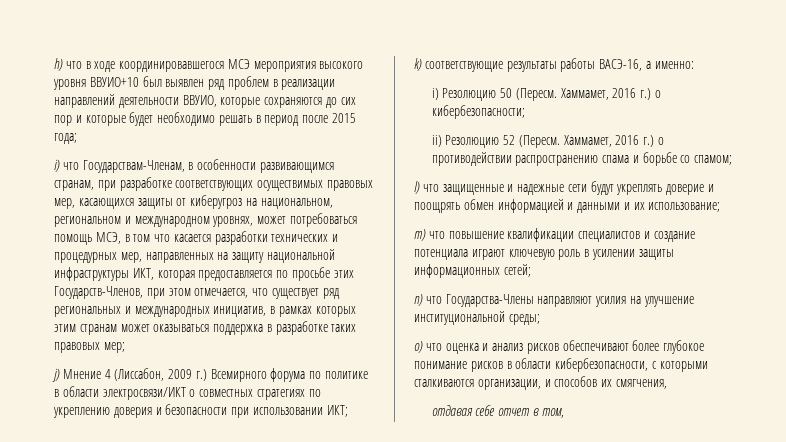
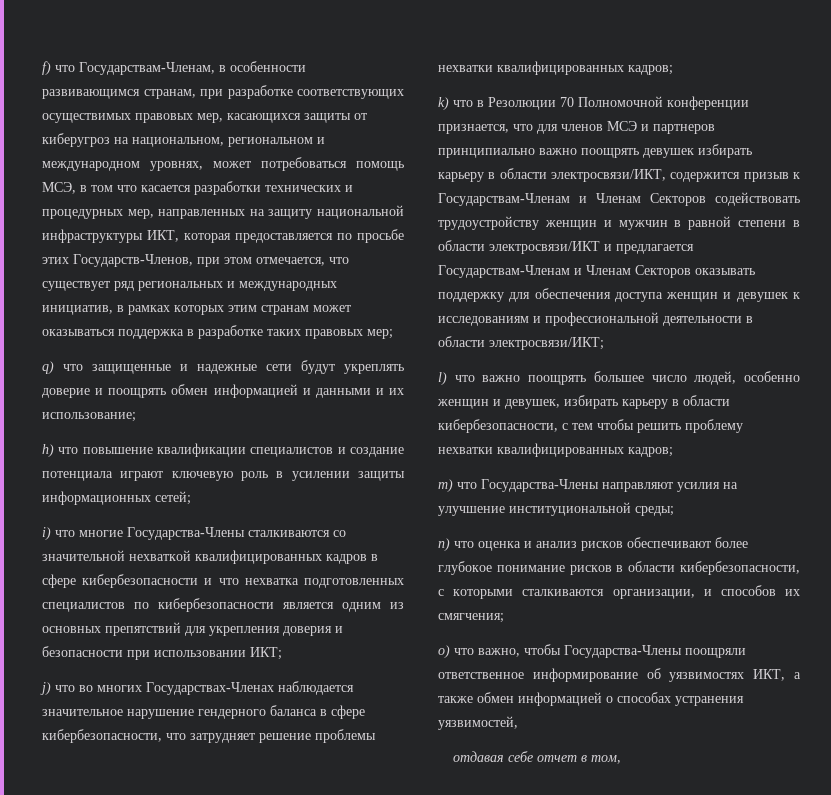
[54,58,364,72] [53,76,336,90] [54,94,356,108] [54,112,357,126] [54,133,77,144] [54,159,60,172] h) что в ходе координировавшегося МСЭ мероприятия высокого уровня ВВУИО+10 был выявлен ряд проблем в реализации направлений деятельности ВВУИО, которые сохраняются до сих пор и которые будет необходимо решать в период после 2015 года; // i) -> [42,61,51,75] f)
[52,368,369,382] [54,386,321,400] [53,404,348,418] [414,58,694,72] [431,88,661,101] [431,105,525,119] [431,135,664,148] [431,152,733,166] [414,181,420,194] j) Мнение 4 (Лиссабон, 2009 г.) Всемирного форума по политике в области электросвязи/ИКТ о совместных стратегиях по укреплению доверия и безопасности при использовании ИКТ; // k) соответствующие результаты работы ВАСЭ-16, а именно: // i) Резолюцию 50 (Пересм. Хаммамет, 2016 г.) о кибербезопасности; // ii) Резолюцию 52 (Пересм. Хаммамет, 2016 г.) о противодействии распространению спама и борьбе со спамом; // l) -> [42,361,54,374] q)
[414,229,426,241] m) -> [42,444,54,457] h)
[414,294,423,306] n) -> [42,527,346,540] [42,550,378,564] [42,574,404,588] [42,598,404,612] [42,622,343,636] [42,646,282,660] [40,681,354,695] [42,705,365,719] [42,729,376,743] [438,61,673,75] [438,96,749,110] [438,121,715,134] [438,144,752,158] [438,168,800,182] [438,192,800,206] [438,216,800,230] [438,240,694,254] [438,265,755,278] [438,288,800,302] [438,312,753,326] [438,336,604,350] [438,371,800,385] [437,395,730,409] [438,419,743,433] [438,443,673,457] [438,479,453,492] i) что многие Государства-Члены сталкиваются со значительной нехваткой квалифицированных кадров в сфере кибербезопасности и что нехватка подготовленных специалистов по кибербезопасности является одним из основных препятствий для укрепления доверия и безопасности при использовании ИКТ; // j) что во многих Государствах-Членах наблюдается значительное нарушение гендерного баланса в сфере кибербезопасности, что затрудняет решение проблемы нехватки квалифицированных кадров; // k) что в Резолюции 70 Полномочной конференции признается, что для членов МСЭ и партнеров принципиально важно поощрять девушек избирать карьеру в области электросвязи/ИКТ, содержится призыв к Государствам-Членам и Членам Секторов содействовать трудоустройству женщин и мужчин в равной степени в области электросвязи/ИКТ и предлагается Государствам-Членам и Членам Секторов оказывать поддержку для обеспечения доступа женщин и девушек к исследованиям и профессиональной деятельности в области электросвязи/ИКТ; // l) что важно поощрять большее число людей, особенно женщин и девушек, избирать карьеру в области кибербезопасности, с тем чтобы решить проблему нехватки квалифицированных кадров; // m)
[414,341,423,353] o) -> [438,538,450,551] n)
[615,379,667,389] смягчения, -> [438,613,504,623] [438,644,746,658] [438,668,801,682] [438,692,744,706] [438,716,518,730] смягчения; // o) что важно, чтобы Государства-Члены поощряли ответственное информирование об уязвимостях ИКТ, а также обмен информацией о способах устранения уязвимостей,

